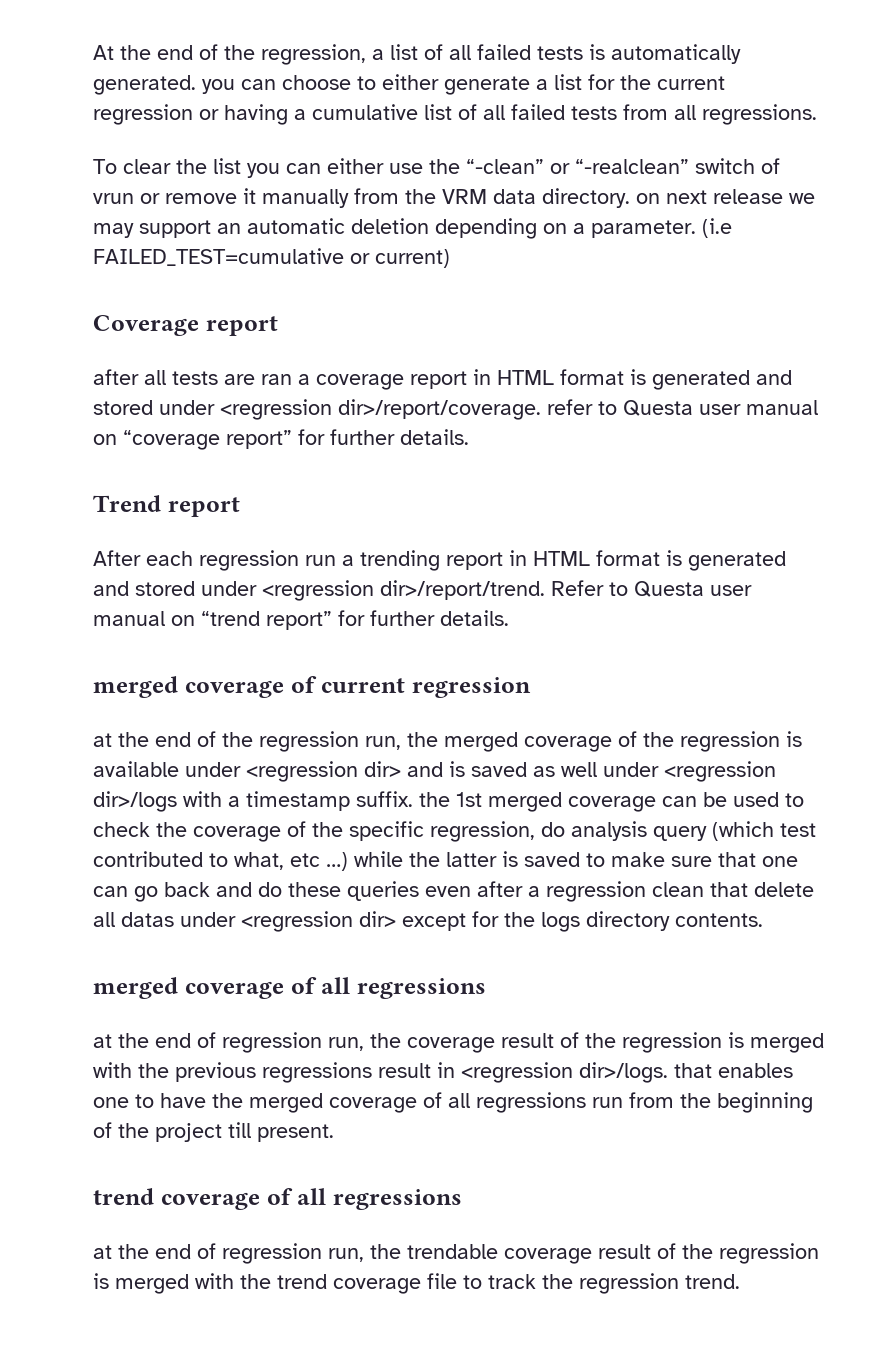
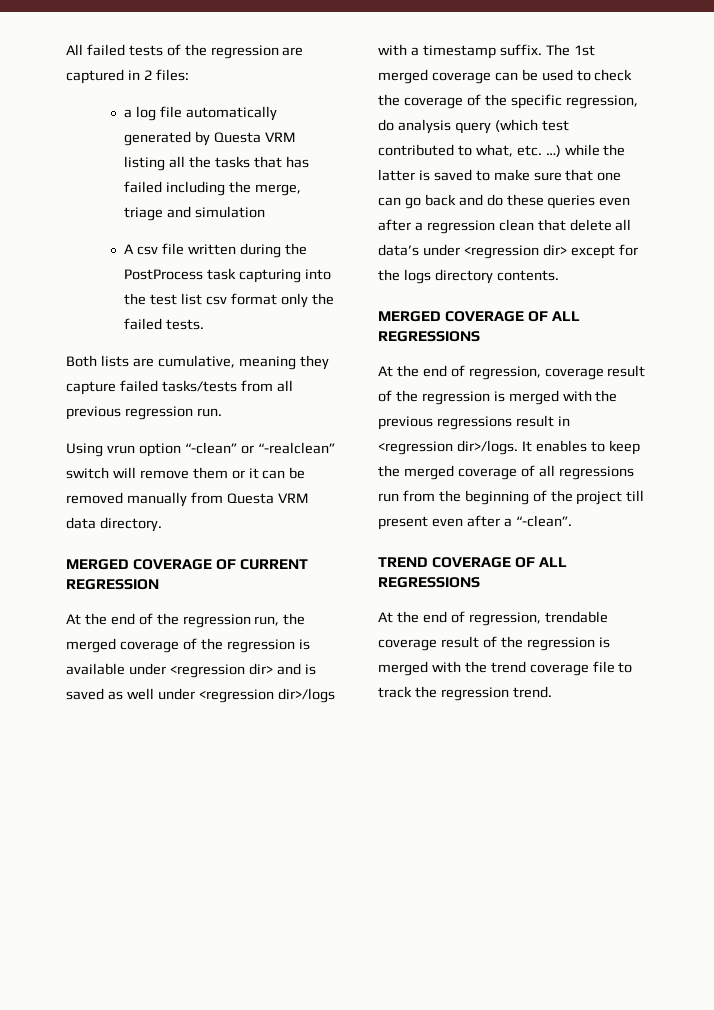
[93,44,741,65] [93,74,725,95] [93,104,817,125] [93,158,780,178] [93,188,256,204] At the end of the regression, a list of all failed tests is automatically generated. you can choose to either generate a list for the current regression or having a cumulative list of all failed tests from all regressions. // To clear the list you can either use the “-clean” or “-realclean” switch of vrun or remove it -> [66,44,304,59] [66,69,189,84] [124,106,278,121] [124,131,296,146] [124,156,309,171] [124,181,302,196] [124,206,266,221] [124,243,307,258] [124,268,332,283] [124,293,334,308] [124,318,205,330] [66,355,329,370] [66,380,293,395] [66,406,222,420] [66,442,335,457] [66,467,306,479] [66,492,123,504] All failed tests of the regression are captured in 2 files: // a log file automatically generated by Questa VRM listing all the tasks that has failed including the merge, triage and simulation // A csv file written during the PostProcess task capturing into the test list csv format only the failed tests. // Both lists are cumulative, meaning they capture failed tasks/tests from all previous regression run. // Using vrun option “-clean” or “-realclean” switch will remove them or it can be removed
[405,189,436,204] the -> [226,493,274,504] Questa
[636,189,815,204] [93,218,732,239] [93,248,450,268] [93,315,278,336] [93,369,792,390] [93,399,818,420] [93,429,469,450] [93,495,240,517] [93,550,786,571] [93,580,752,601] [93,610,509,630] [93,676,531,698] [93,733,112,747] on next release we may support an automatic deletion depending on a parameter. (i.e FAILED_TEST=cumulative or current) // Coverage report // after all tests are ran a coverage report in HTML format is generated and stored under <regression dir>/report/coverage. refer to Questa user manual on “coverage report” for further details. // Trend report // After each regression run a trending report in HTML format is generated and stored under <regression dir>/report/trend. Refer to Questa user manual on “trend report” for further details. // merged coverage of current regression // at -> [66,559,309,570] [66,579,159,590] [66,614,81,625] // MERGED COVERAGE OF CURRENT REGRESSION // At
[419,792,450,807] the -> [545,44,570,56] The
[290,853,320,867] etc -> [516,145,542,156] etc.
[121,912,174,927] datas -> [378,244,419,256] data’s
[93,977,486,999] [93,1032,401,1053] merged coverage of all regressions // at the end of regression run, the -> [378,311,581,322] [378,331,480,342] [378,365,541,380] MERGED COVERAGE OF ALL REGRESSIONS // At the end of regression,
[674,1063,793,1078] [93,1093,206,1108] that enables one to have -> [521,440,640,455] It enables to keep
[257,1124,334,1142] [93,1188,462,1210] [93,1243,401,1264] present. // trend coverage of all regressions // at the end of regression run, the -> [378,515,572,530] [378,557,568,568] [378,577,480,588] [378,611,541,626] present even after a “-clean”. // TREND COVERAGE OF ALL REGRESSIONS // At the end of regression,

